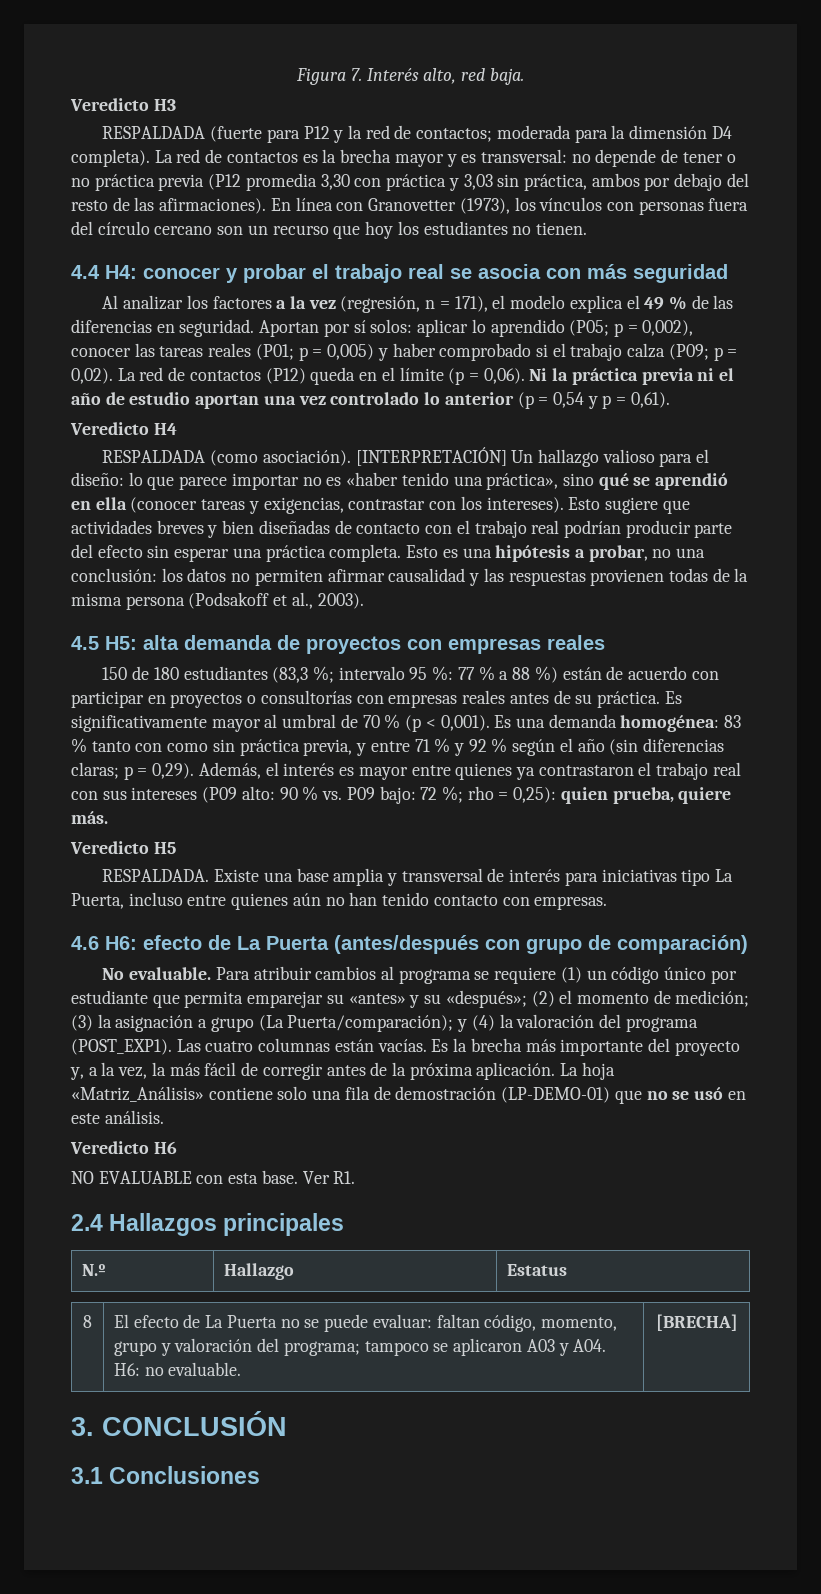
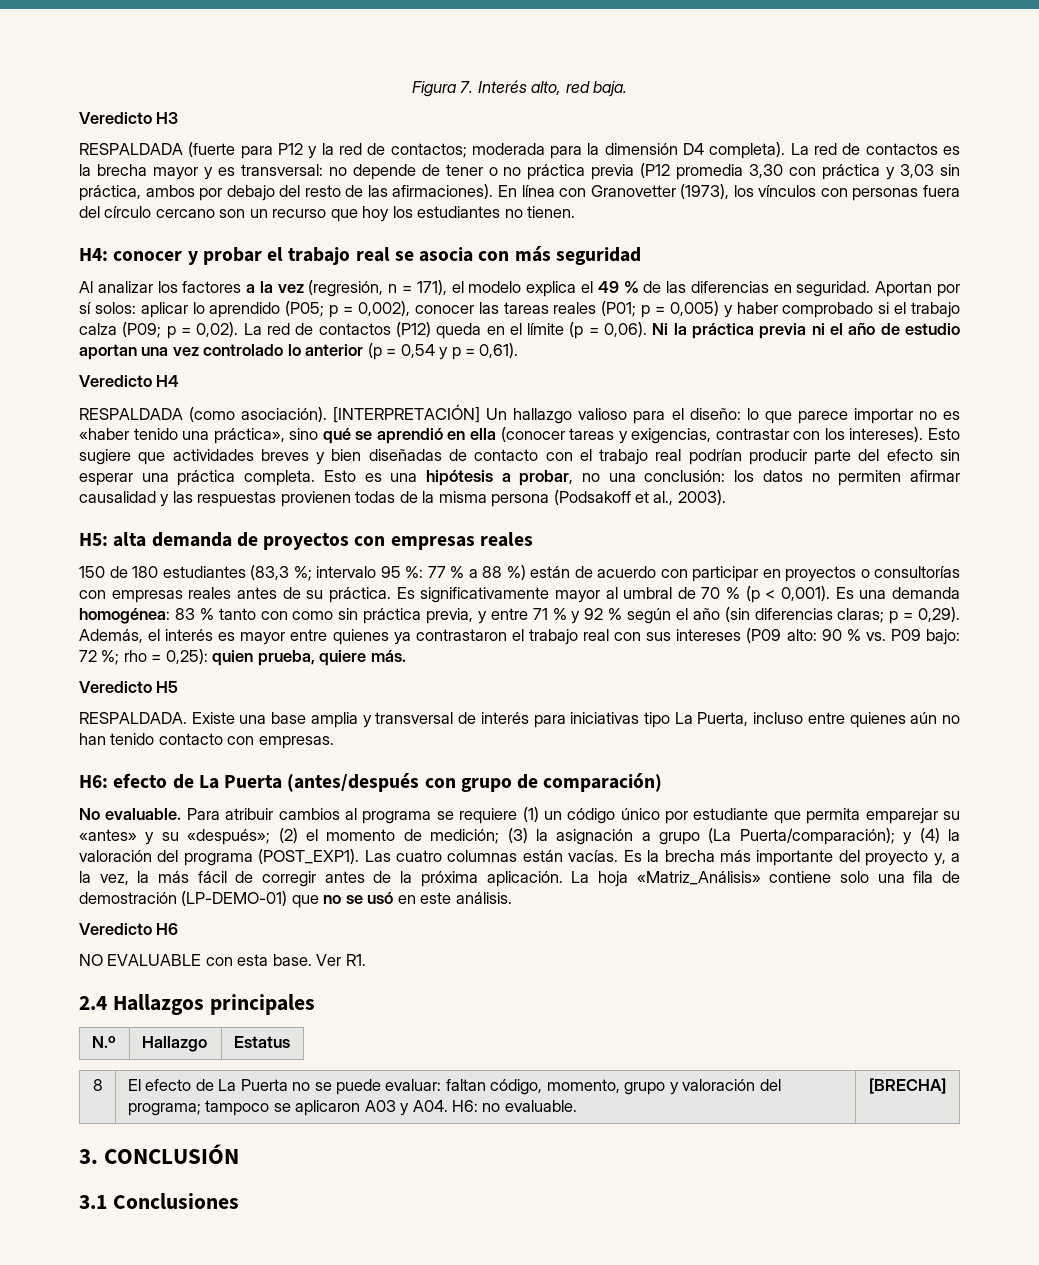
[71,265,100,279] 4.4 -> (576, 212) none
[71,636,99,650] 4.5 -> (726, 497) none
[71,936,99,950] 4.6 -> (334, 742) none

